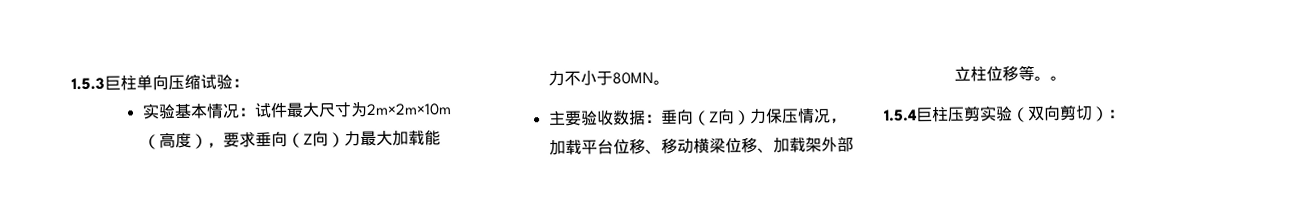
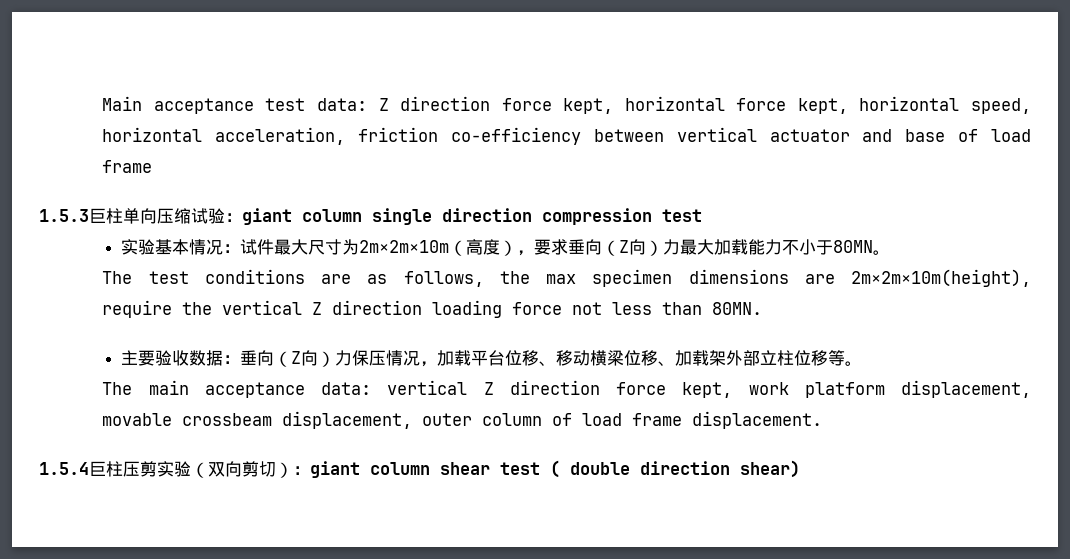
(71, 84) none -> [102,96,1032,114] [102,127,1031,145] [102,160,153,173] Main acceptance test data: Z direction force kept, horizontal force kept, horizontal speed, horizontal acceleration, friction co-efficiency between vertical actuator and base of load frame //
(249, 83) none -> [242,208,702,225] giant column single direction compression test
(670, 82) none -> [102,269,1031,287] [102,300,763,318] // The test conditions are as follows, the max specimen dimensions are 2m×2m×10m(height), require the vertical Z direction loading force not less than 80MN.
[1049,75,1067,81] 。 -> [102,380,1031,398] [102,411,823,429] // The main acceptance data: vertical Z direction force kept, work platform displacement, movable crossbeam displacement, outer column of load frame displacement.
(1125, 114) none -> [310,460,800,478] giant column shear test ( double direction shear)

